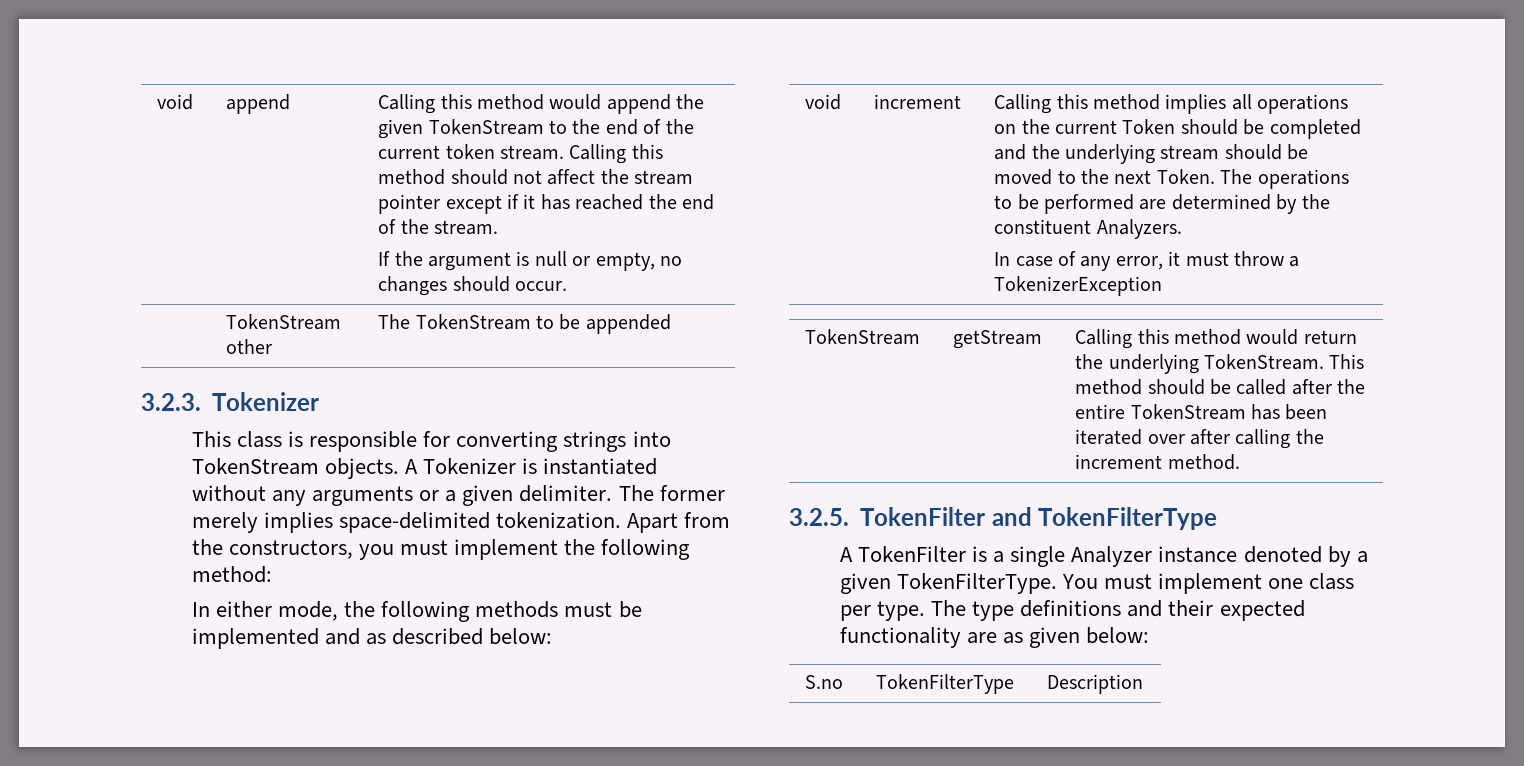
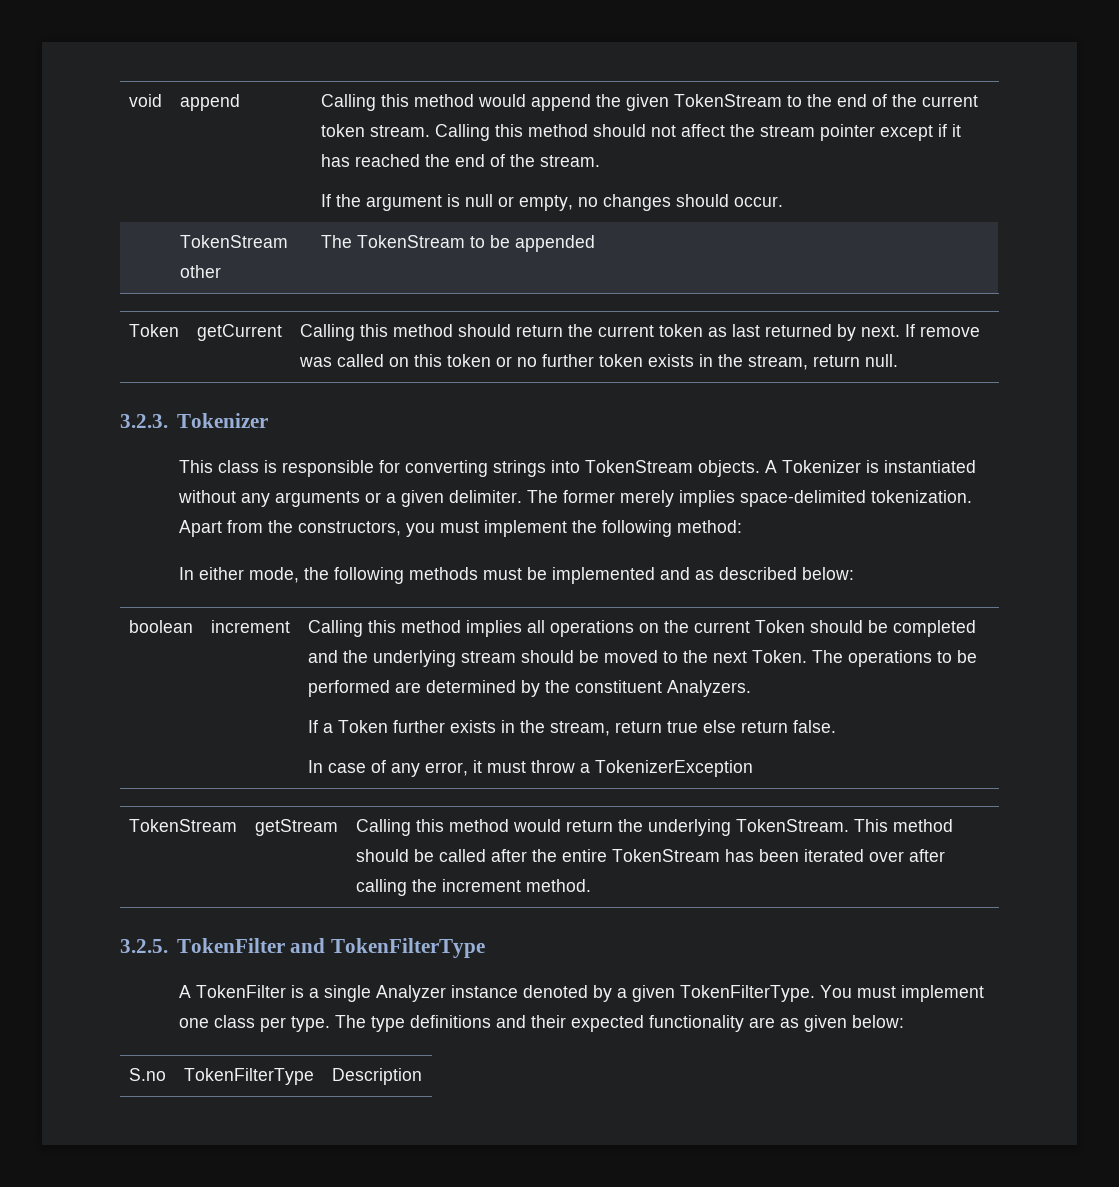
(671, 324) none -> [128,324,179,337] [196,324,282,341] [299,324,980,341] [298,354,898,370] // Token | getCurrent | Calling this method should return the current token as last returned by next. If remove was called on this token or no further token exists in the stream, return null.
[805,94,842,110] void -> [128,620,193,633] boolean
(1182, 229) none -> [307,720,836,736] // If a Token further exists in the stream, return true else return false.

